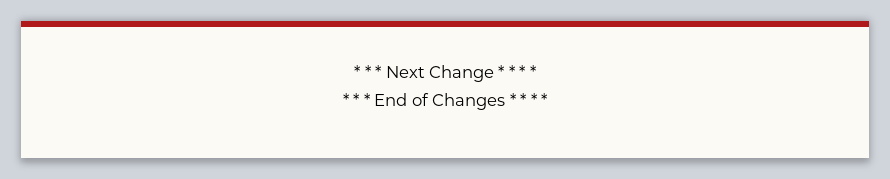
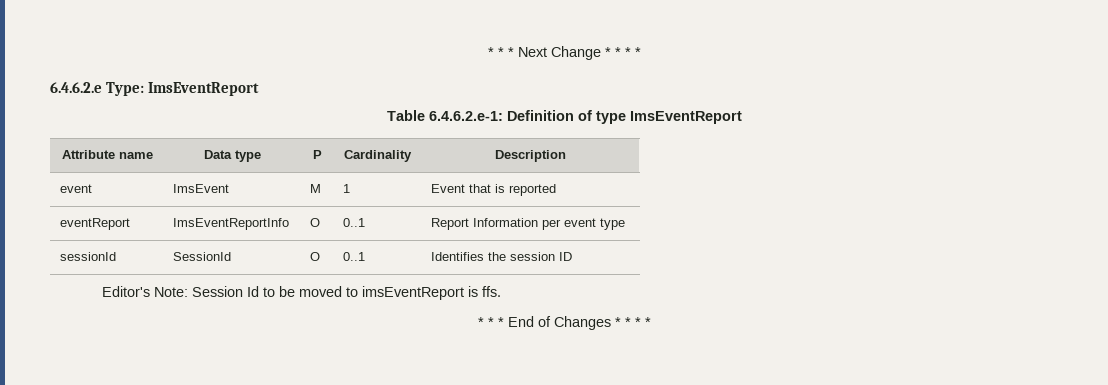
(536, 71) none -> [50,82,259,96] [387,110,742,124] [61,150,153,159] [203,150,261,162] [312,150,322,159] [344,150,412,162] [495,150,566,162] [60,184,93,193] [173,184,230,193] [310,184,322,193] [343,184,351,193] [431,184,557,196] [60,218,131,230] [173,218,290,230] [310,218,321,227] [343,218,366,227] [431,218,626,230] [60,252,117,261] [173,252,232,261] [310,252,321,261] [343,252,366,261] [431,252,573,261] [102,286,502,300] // 6.4.6.2.e Type: ImsEventReport // Table 6.4.6.2.e-1: Definition of type ImsEventReport // Attribute name | Data type | P | Cardinality | Description // event | ImsEvent | M | 1 | Event that is reported // eventReport | ImsEventReportInfo | O | 0..1 | Report Information per event type // sessionId | SessionId | O | 0..1 | Identifies the session ID // Editor's Note: Session Id to be moved to imsEventReport is ffs.

